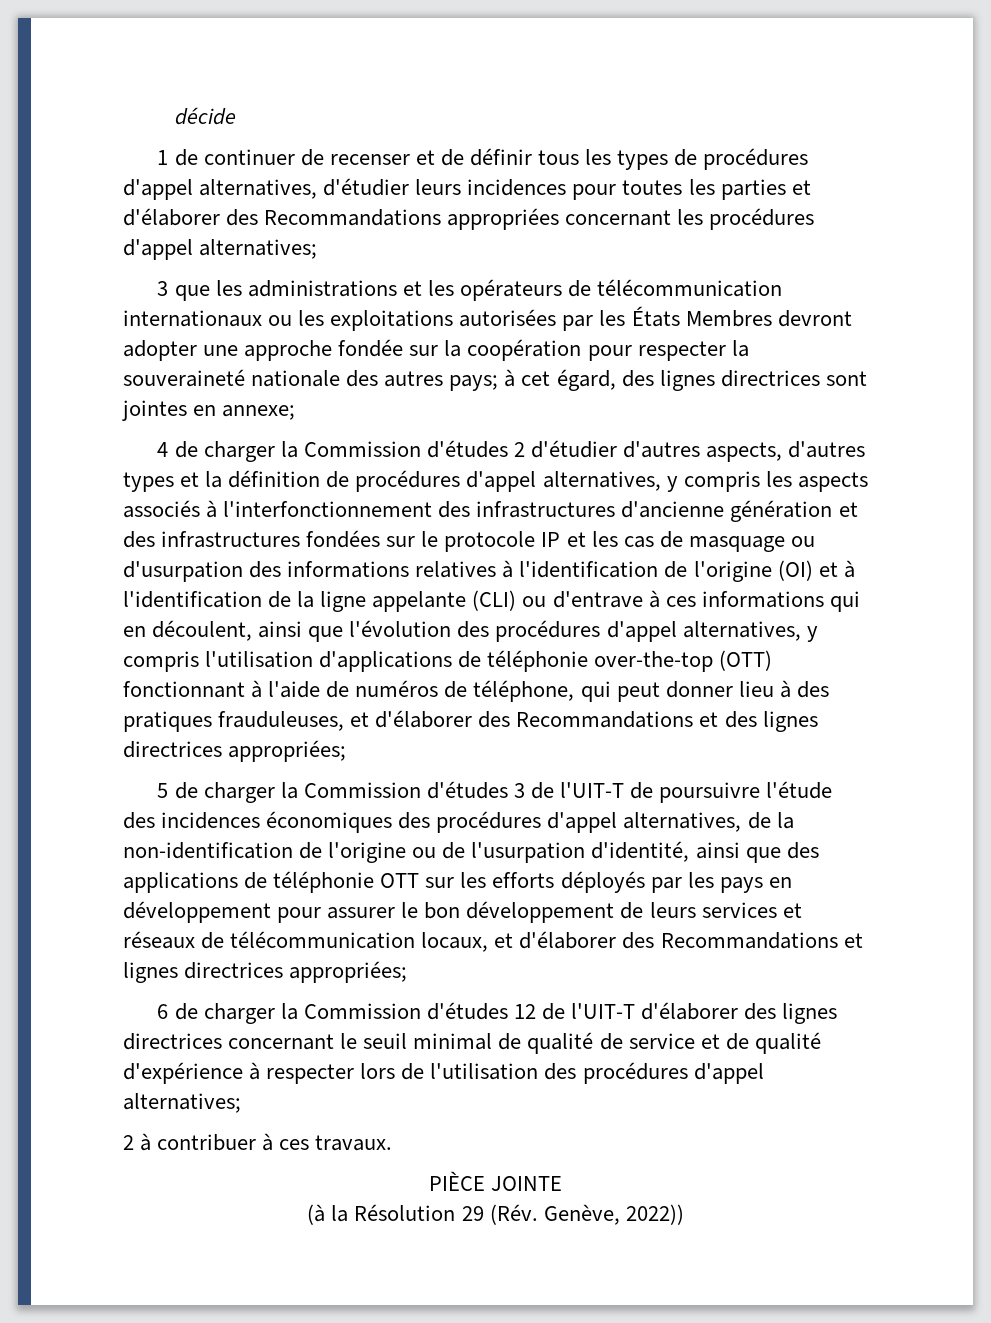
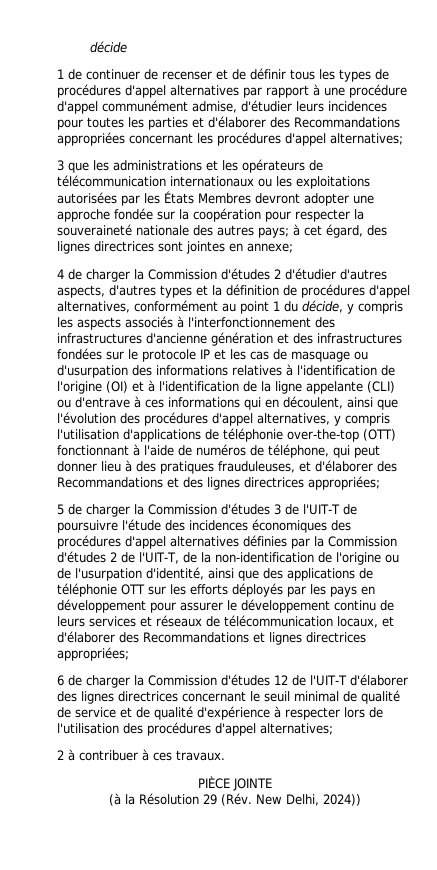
[199,179,318,199] alternatives, -> [170,84,407,98] [57,100,237,114] alternatives par rapport à une procédure d'appel communément admise,
(661, 481) none -> [134,300,343,314] conformément au point 1 du décide,
[623,812,742,832] alternatives, -> [170,535,397,549] [57,551,179,564] alternatives définies par la Commission d'études 2 de l'UIT-T,
[424,901,615,923] bon développement -> [241,599,376,613] développement continu
[543,1204,684,1225] Genève, 2022)) -> [255,794,361,806] New Delhi, 2024))

